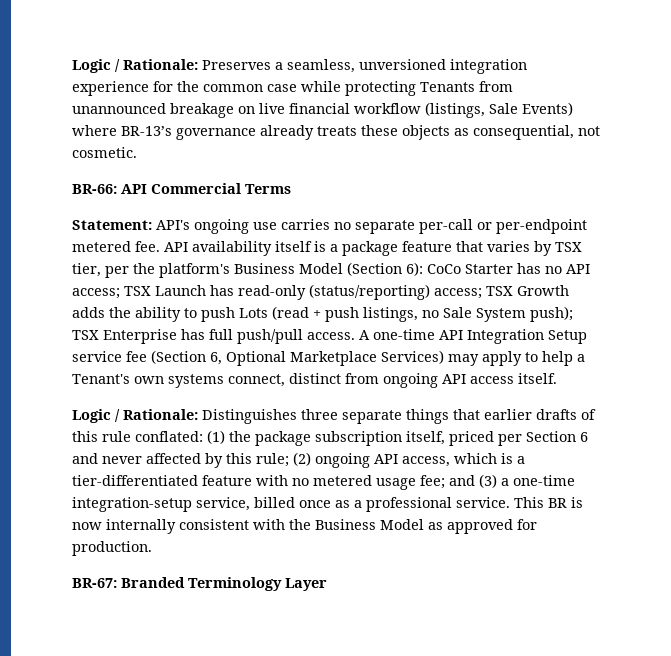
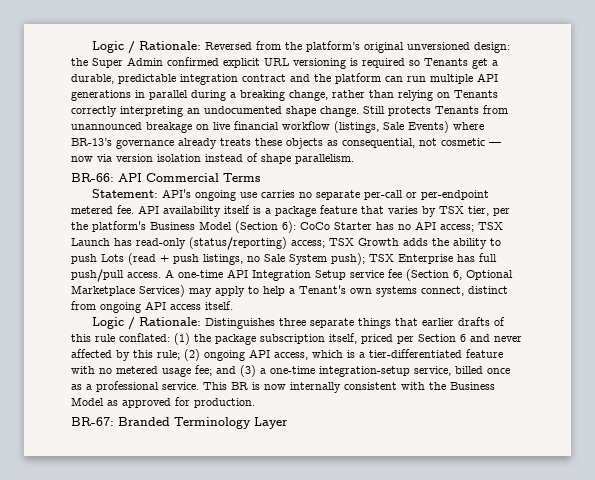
[72,59,527,74] [72,81,416,96] Logic / Rationale: Preserves a seamless, unversioned integration experience for the common case while protecting -> [92,41,511,54] [71,57,498,69] [71,73,498,85] [71,90,498,101] [71,106,431,117] Logic / Rationale: Reversed from the platform’s original unversioned design: the Super Admin confirmed explicit URL versioning is required so Tenants get a durable, predictable integration contract and the platform can run multiple API generations in parallel during a breaking change, rather than relying on Tenants correctly interpreting an undocumented shape change. Still protects
[72,147,137,158] cosmetic. -> [441,138,501,146] [71,153,354,164] cosmetic — now via version isolation instead of shape parallelism.

